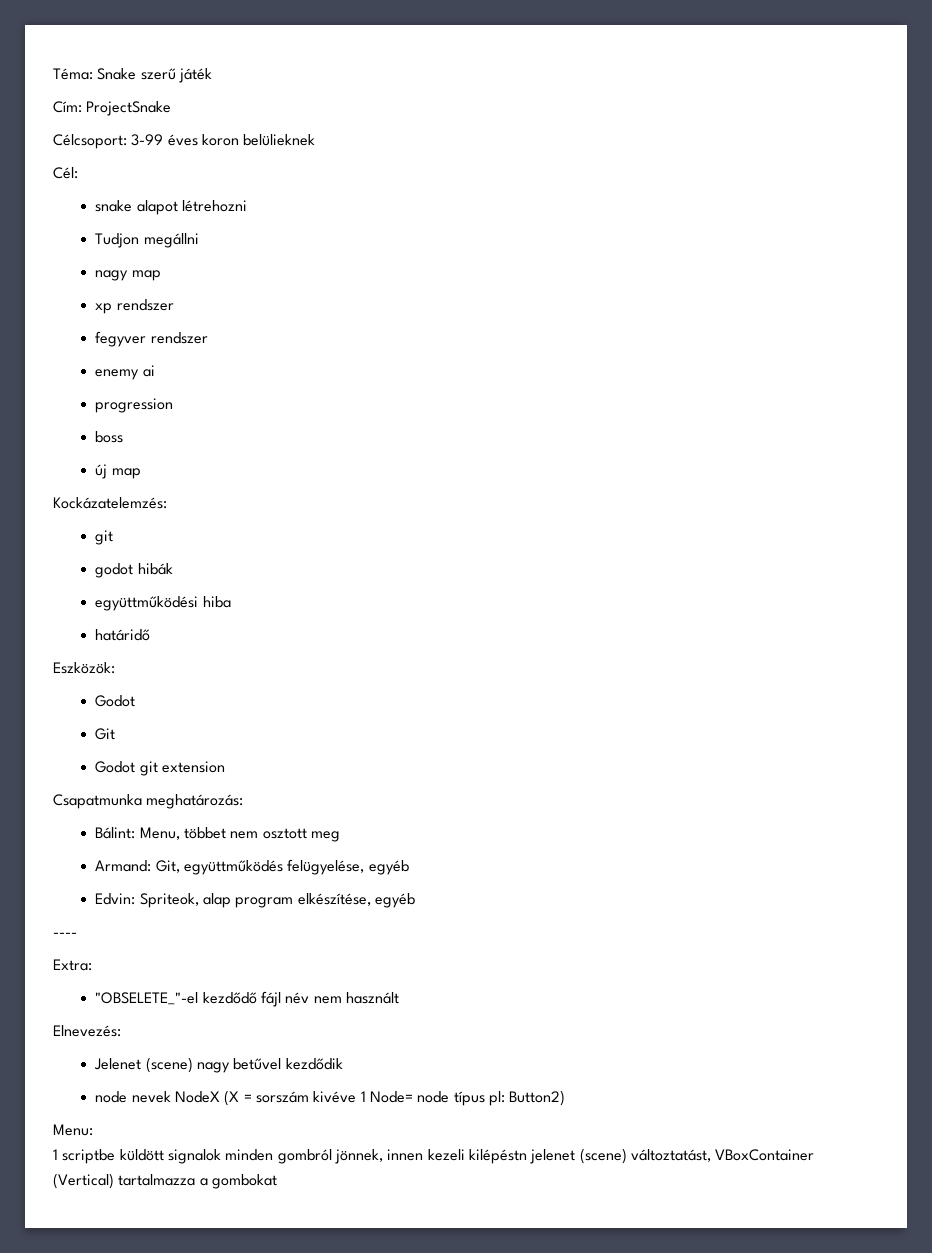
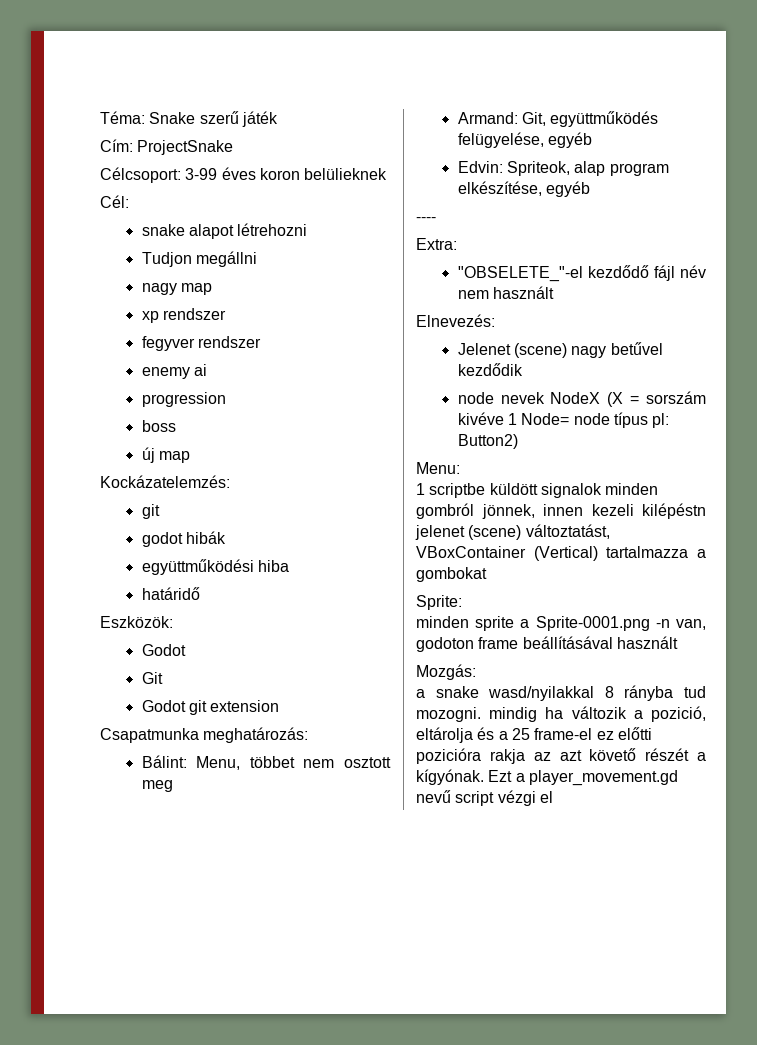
(277, 1181) none -> [416,595,462,610] [416,616,706,631] [416,636,678,652] [416,664,476,680] [416,685,706,701] [416,706,706,722] [416,727,652,743] [416,748,706,764] [416,769,678,786] [416,790,553,806] // Sprite: // minden sprite a Sprite-0001.png -n van, godoton frame beállításával használt // Mozgás: // a snake wasd/nyilakkal 8 rányba tud mozogni. mindig ha változik a pozició, eltárolja és a 25 frame-el ez előtti pozicióra rakja az azt követő részét a kígyónak. Ezt a player_movement.gd nevű script vézgi el

